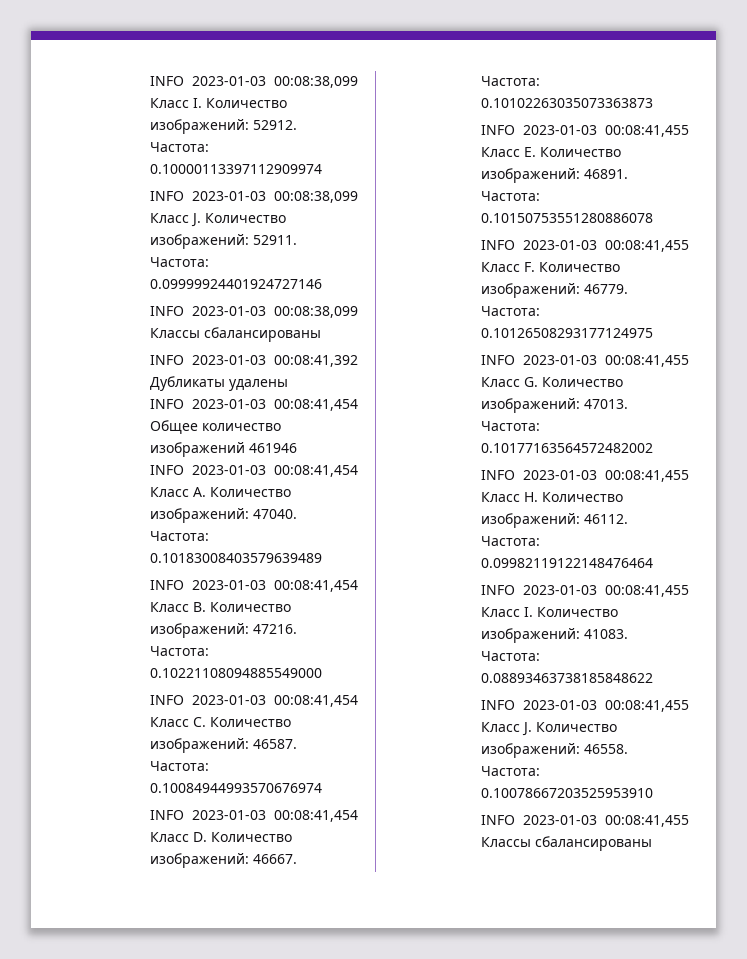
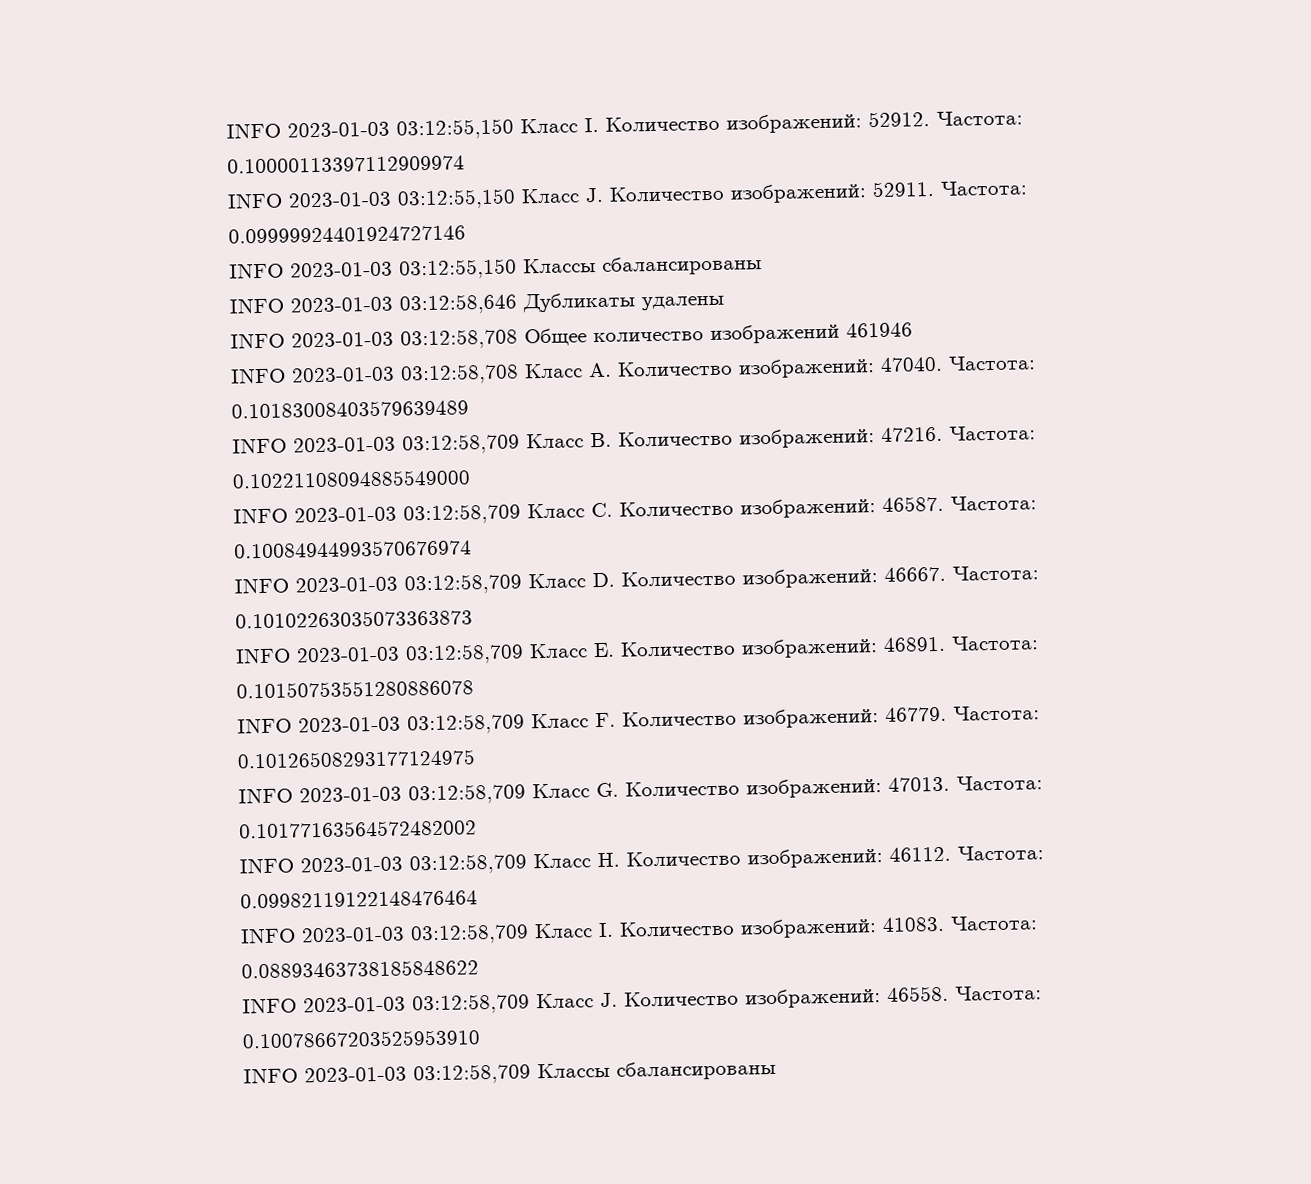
[150,76,358,88] INFO 2023-01-03 00:08:38,099 -> [226,118,515,140] INFO 2023-01-03 03:12:55,150
[274,191,358,203] 00:08:38,099 -> [397,188,517,210] 03:12:55,150
[274,306,358,318] 00:08:38,099 -> [399,258,518,280] 03:12:55,150
[274,355,358,367] 00:08:41,392 -> [399,293,519,315] 03:12:58,646
[274,399,358,411] 00:08:41,454 -> [400,328,519,350] 03:12:58,708
[274,465,358,477] 00:08:41,454 -> [400,363,520,385] 03:12:58,708
[274,580,358,592] 00:08:41,454 -> [402,433,521,455] 03:12:58,709
[274,695,358,707] 00:08:41,454 -> [403,503,522,525] 03:12:58,709
[274,810,358,822] 00:08:41,454 -> [404,573,523,595] 03:12:58,709
[605,125,689,137] 00:08:41,455 -> [405,643,525,665] 03:12:58,709
[605,240,689,252] 00:08:41,455 -> [407,713,526,735] 03:12:58,709
[605,355,689,367] 00:08:41,455 -> [408,783,527,805] 03:12:58,709
[605,470,689,482] 00:08:41,455 -> [409,853,528,875] 03:12:58,709
[605,585,689,597] 00:08:41,455 -> [410,923,530,945] 03:12:58,709
[605,700,689,712] 00:08:41,455 -> [412,993,531,1015] 03:12:58,709
[605,815,689,827] 00:08:41,455 -> [413,1063,532,1085] 03:12:58,709

